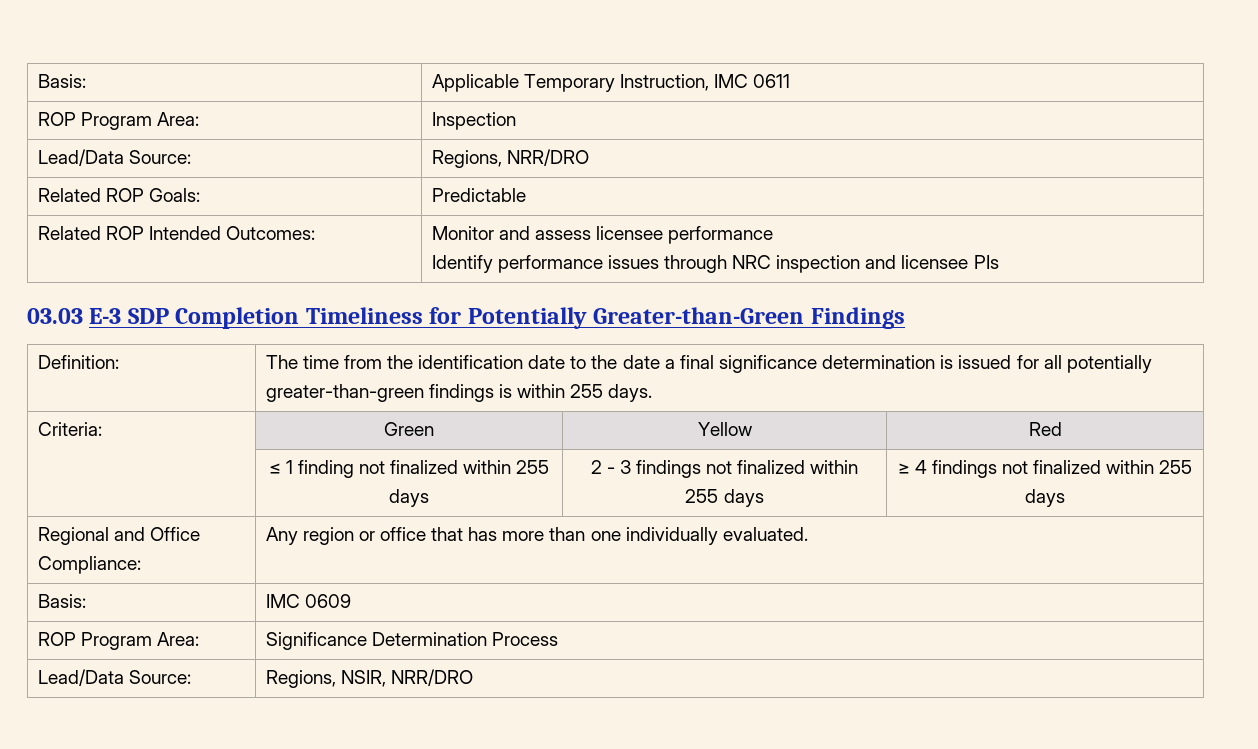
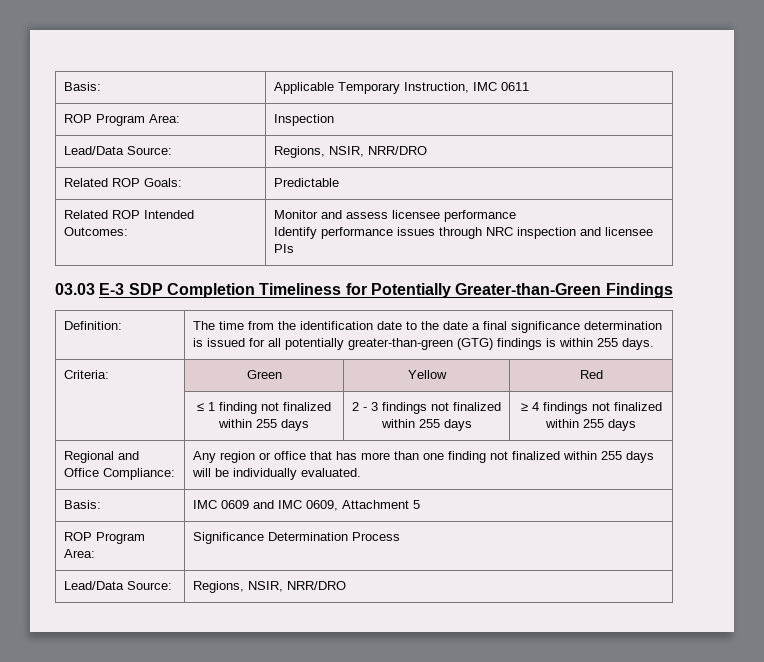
(502, 159) none -> [328,146,364,157] NSIR,
(424, 393) none -> [456,338,493,350] (GTG)
(621, 536) none -> [447,451,654,463] [191,468,229,477] finding not finalized within 255 days will be
(351, 601) none -> [252,500,420,511] and IMC 0609, Attachment 5

